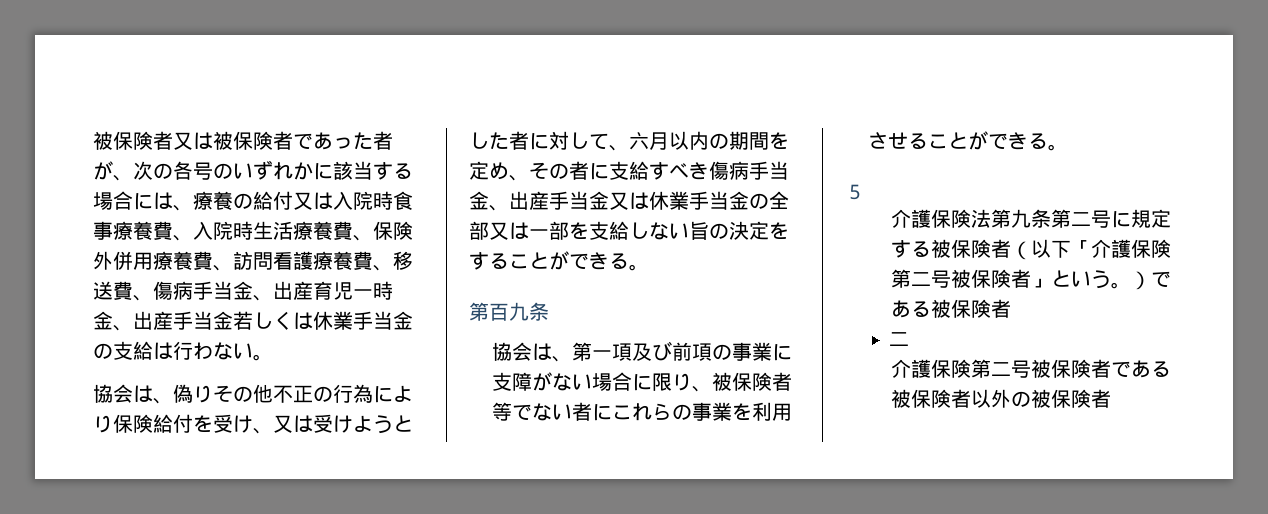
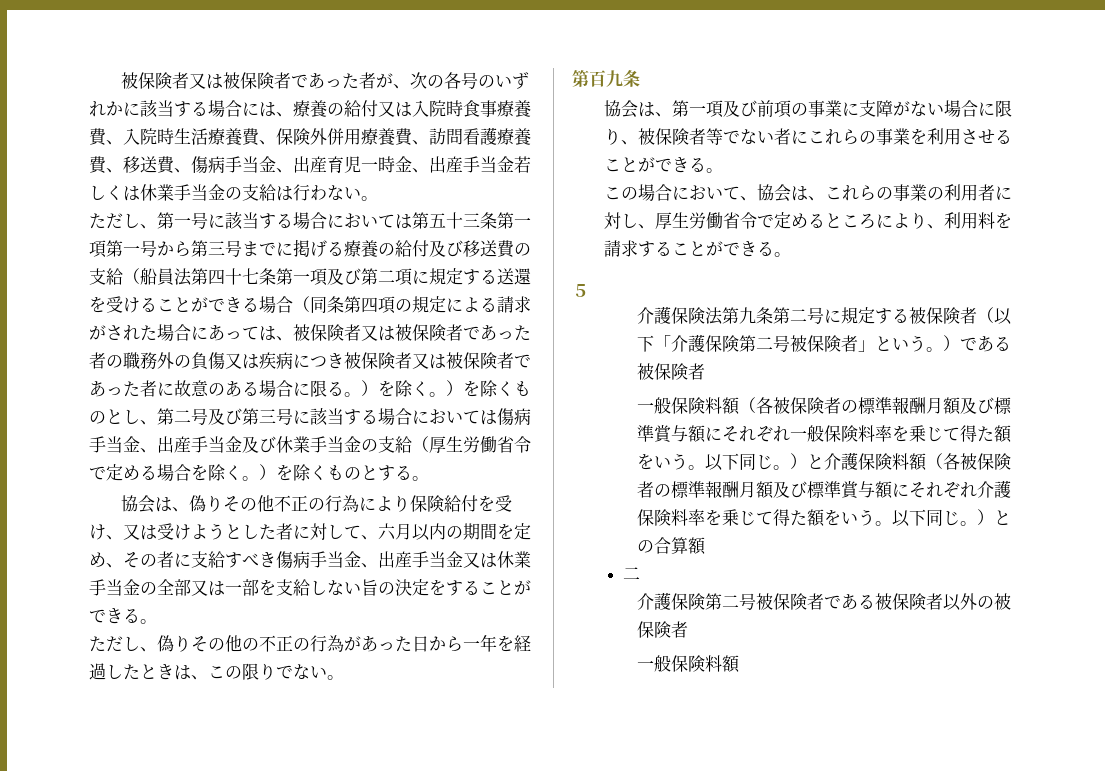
(273, 357) none -> [89,212,531,230] [89,239,531,258] [89,268,531,286] [89,296,531,314] [89,324,531,341] [89,352,531,370] [89,380,531,397] [89,408,531,426] [89,436,531,453] [89,464,429,481] // ただし、第一号に該当する場合においては第五十三条第一項第一号から第三号までに掲げる療養の給付及び移送費の支給（船員法第四十七条第一項及び第二項に規定する送還を受けることができる場合（同条第四項の規定による請求がされた場合にあっては、被保険者又は被保険者であった者の職務外の負傷又は疾病につき被保険者又は被保険者であった者に故意のある場合に限る。）を除く。）を除くものとし、第二号及び第三号に該当する場合においては傷病手当金、出産手当金及び休業手当金の支給（厚生労働省令で定める場合を除く。）を除くものとする。
(649, 267) none -> [89,634,531,652] [89,663,344,680] // ただし、偽りその他の不正の行為があった日から一年を経過したときは、この限りでない。
(1068, 147) none -> [604,184,1013,202] [604,212,1013,229] [604,240,792,257] // この場合において、協会は、これらの事業の利用者に対し、厚生労働省令で定めるところにより、利用料を請求することができる。
(1011, 308) none -> [636,397,1012,415] [636,425,1012,443] [636,452,1011,471] [636,480,1011,499] [636,509,1011,527] [636,537,706,555] // 一般保険料額（各被保険者の標準報酬月額及び標準賞与額にそれぞれ一般保険料率を乗じて得た額をいう。以下同じ。）と介護保険料額（各被保険者の標準報酬月額及び標準賞与額にそれぞれ介護保険料率を乗じて得た額をいう。以下同じ。）との合算額
(1111, 398) none -> [636,655,740,673] // 一般保険料額

